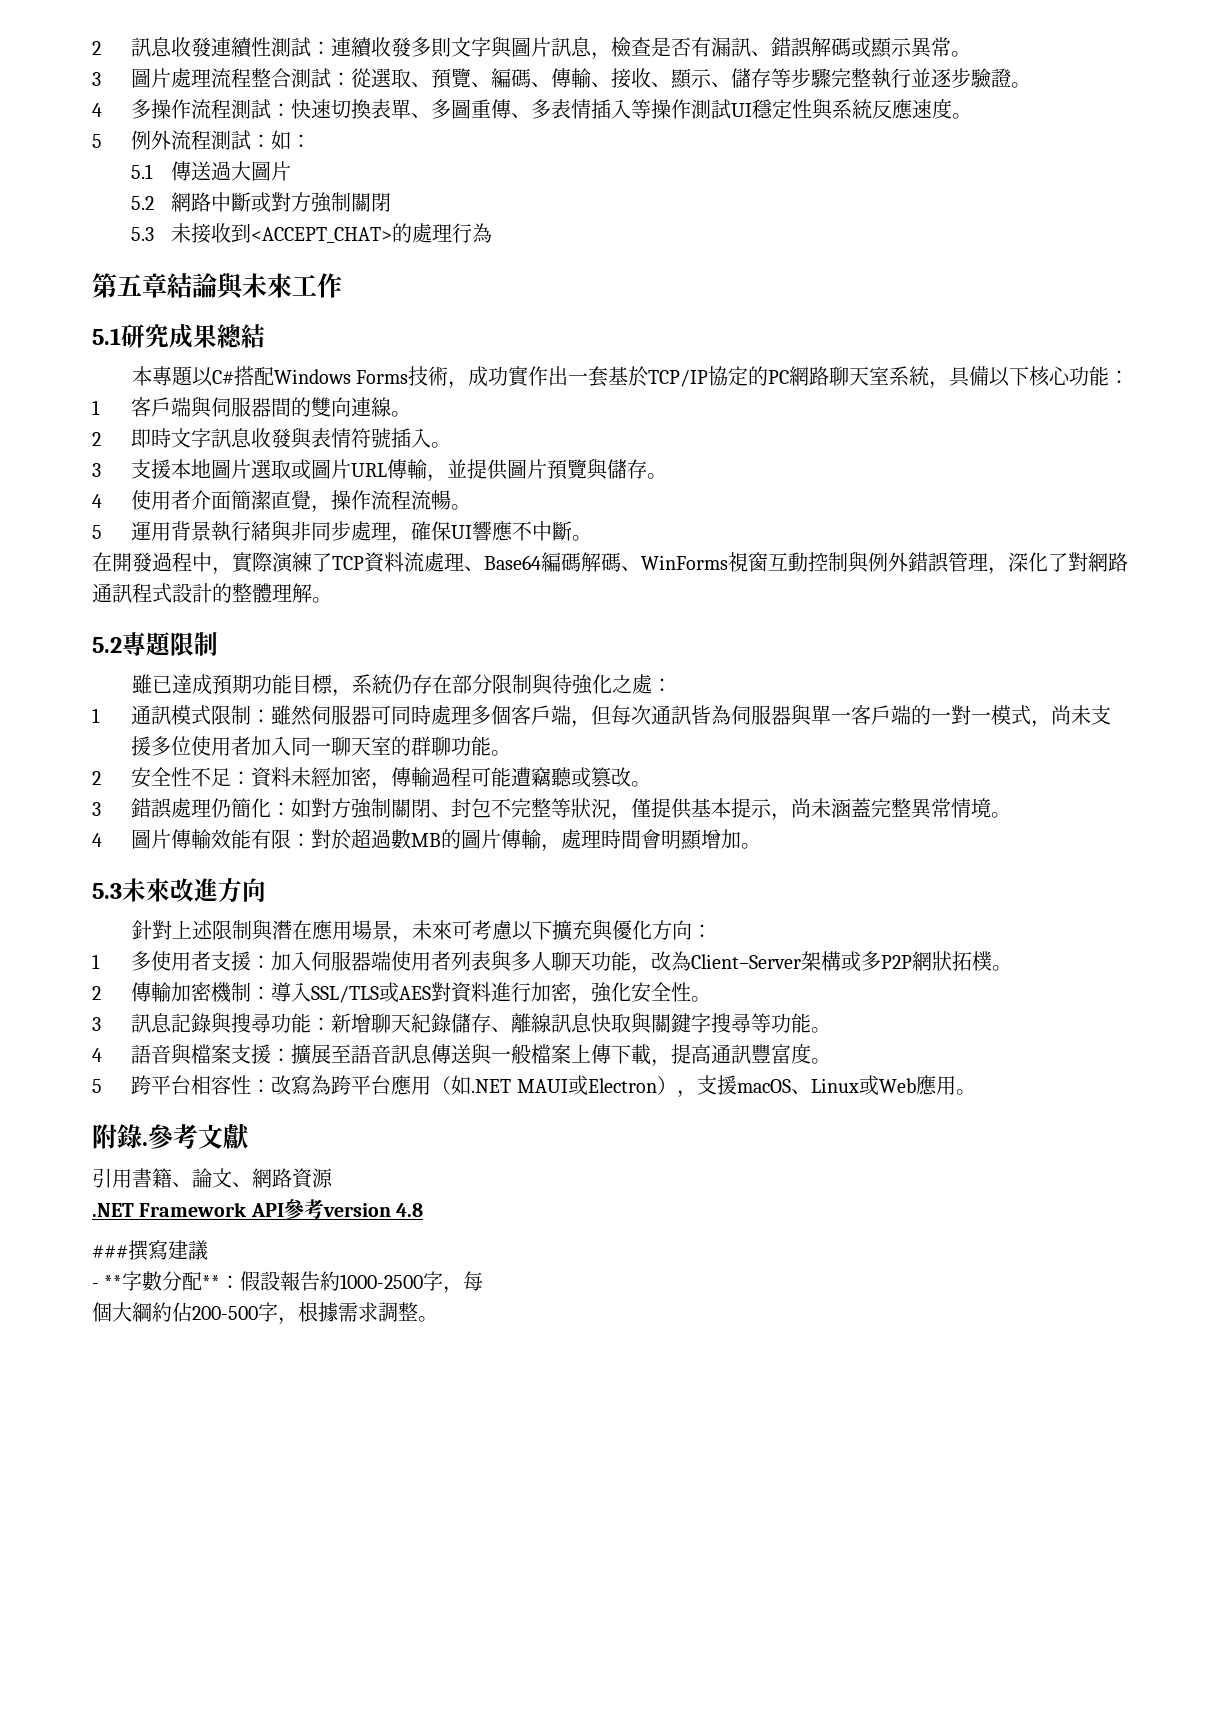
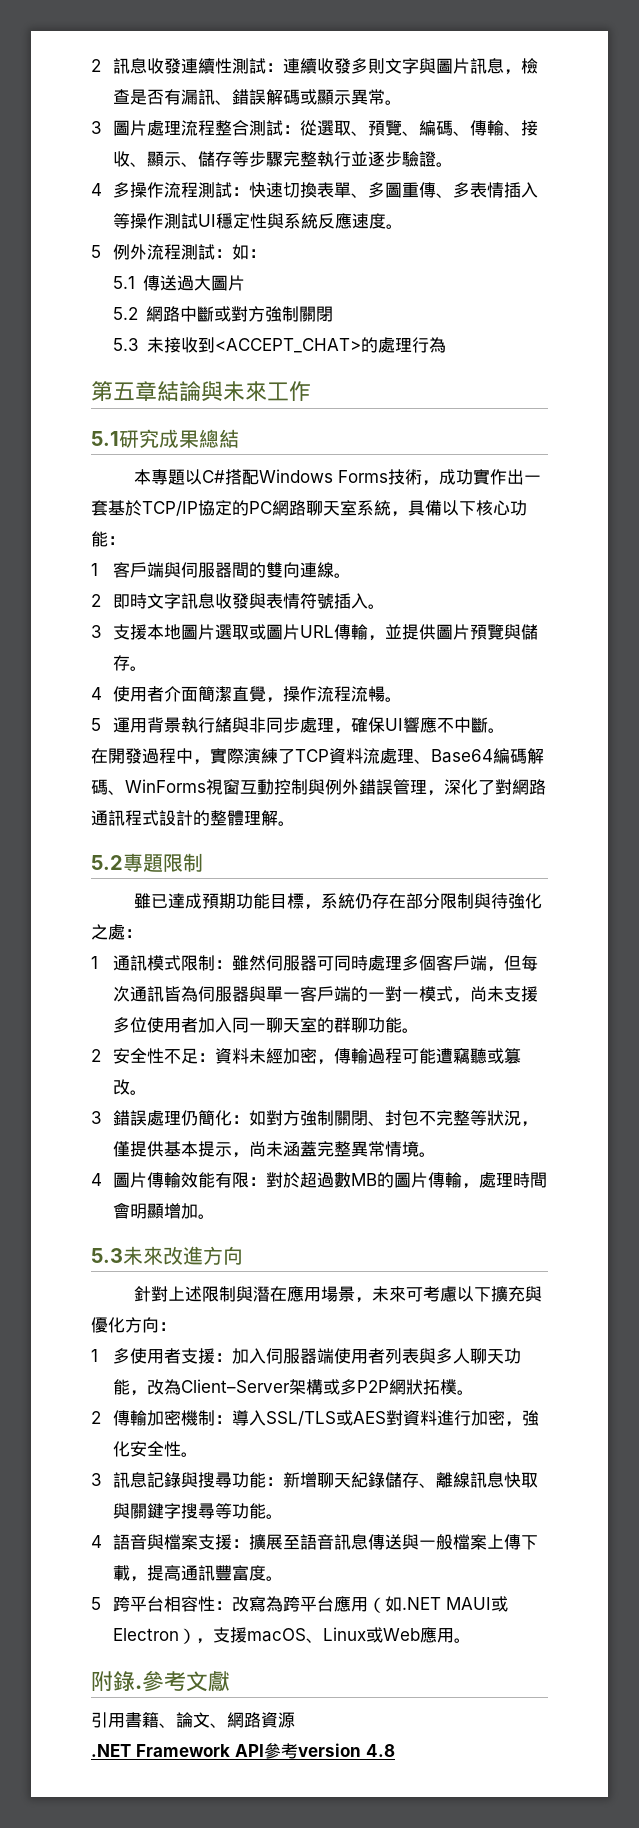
[92,1240,208,1261] [92,1271,484,1294] [92,1302,438,1325] // ###撰寫建議 // - **字數分配**：假設報告約1000-2500字，每 // 個大綱約佔200-500字，根據需求調整。 -> (395, 1750) none

